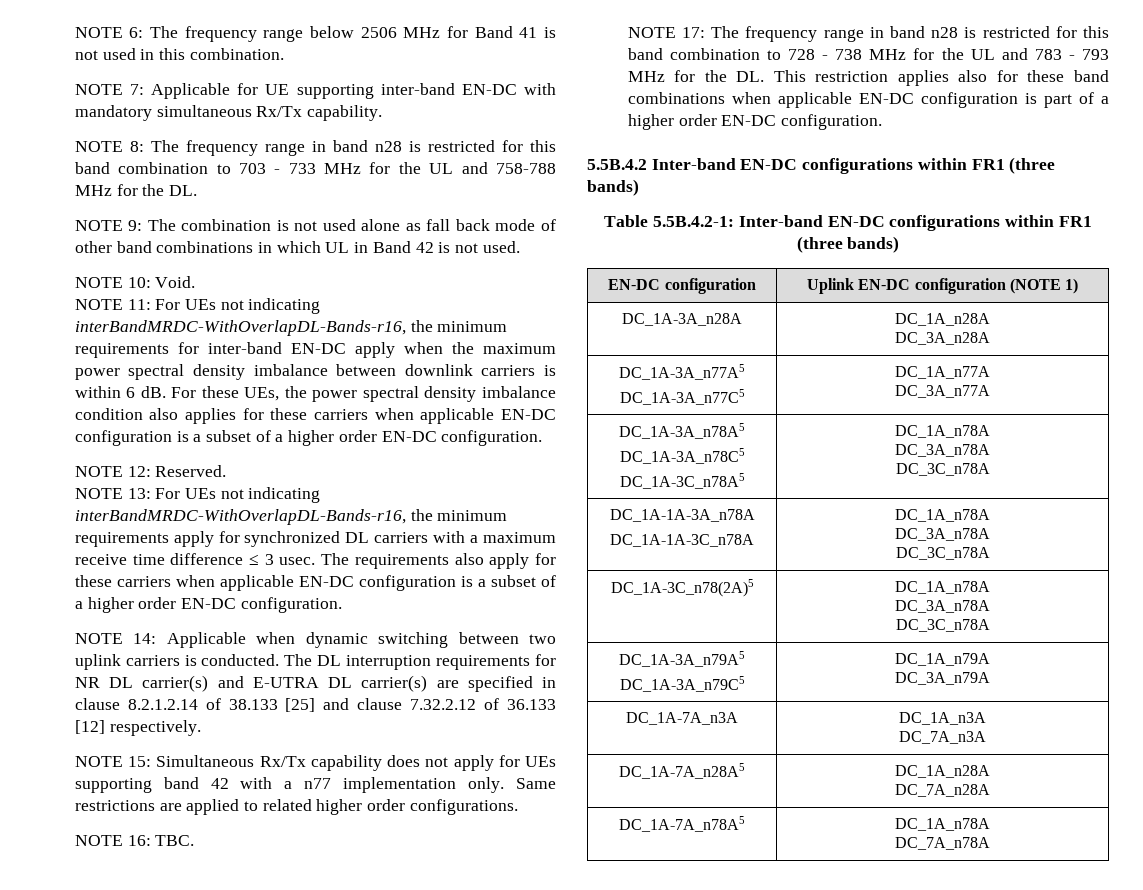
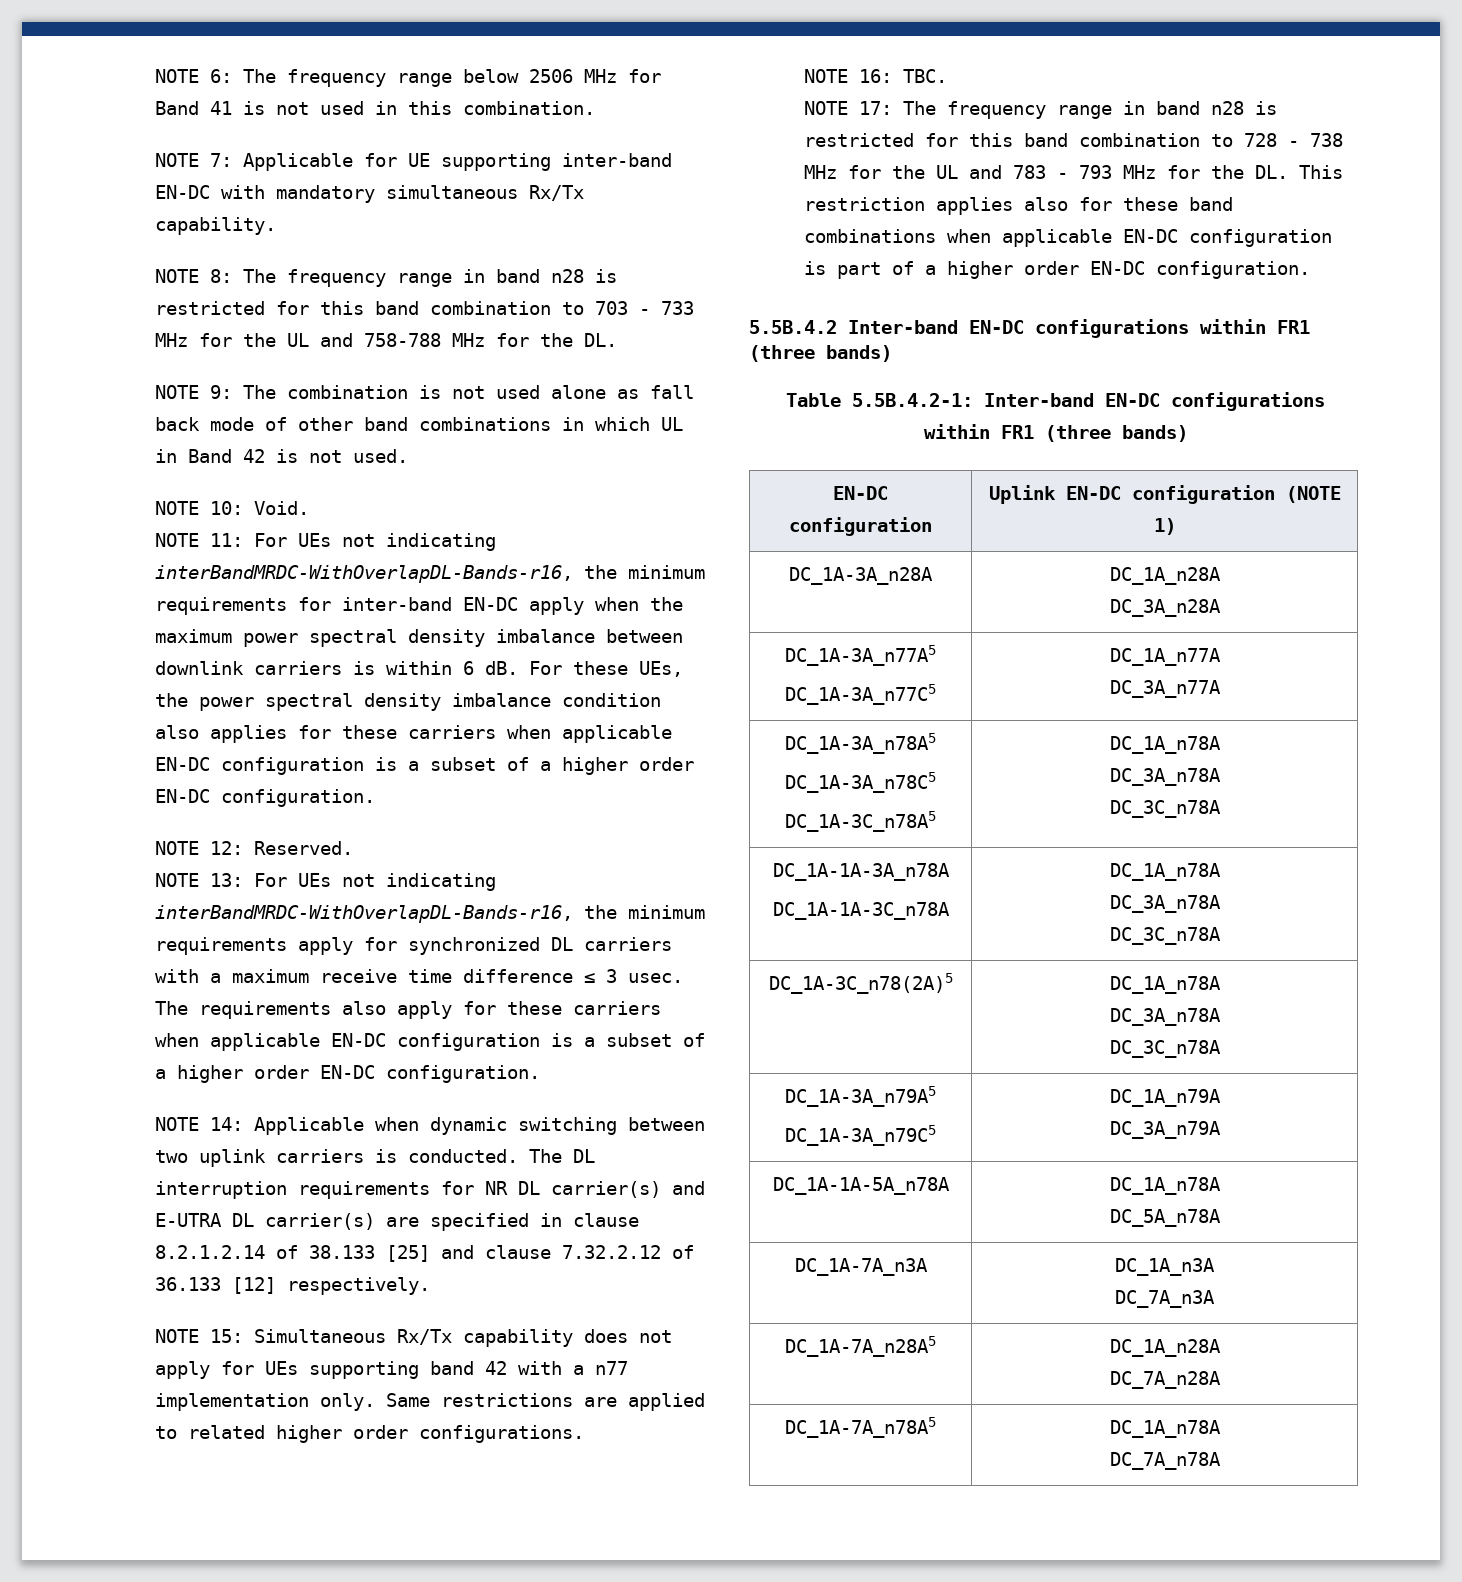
(990, 678) none -> [772,1177,950,1195] [1109,1177,1221,1195] [1109,1209,1221,1227] // DC_1A-1A-5A_n78A | DC_1A_n78A // DC_5A_n78A

